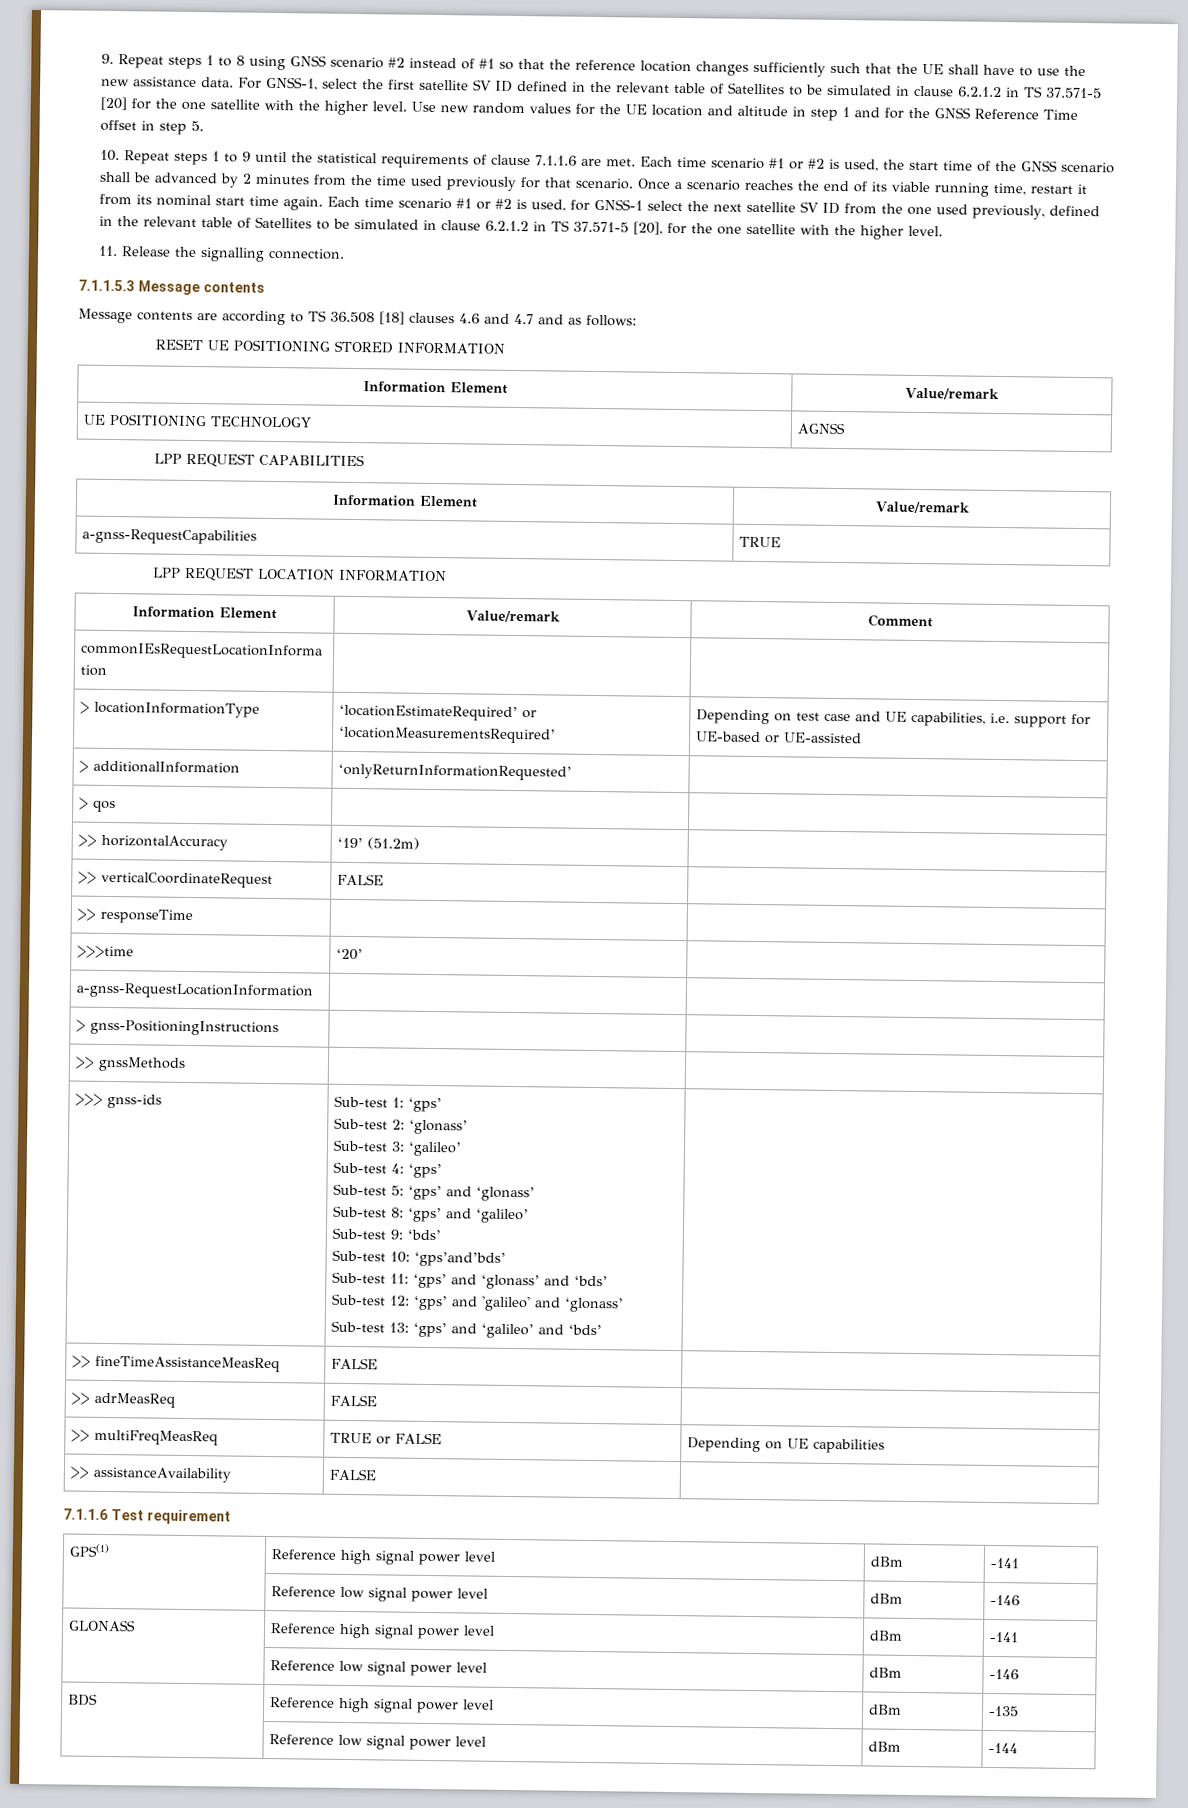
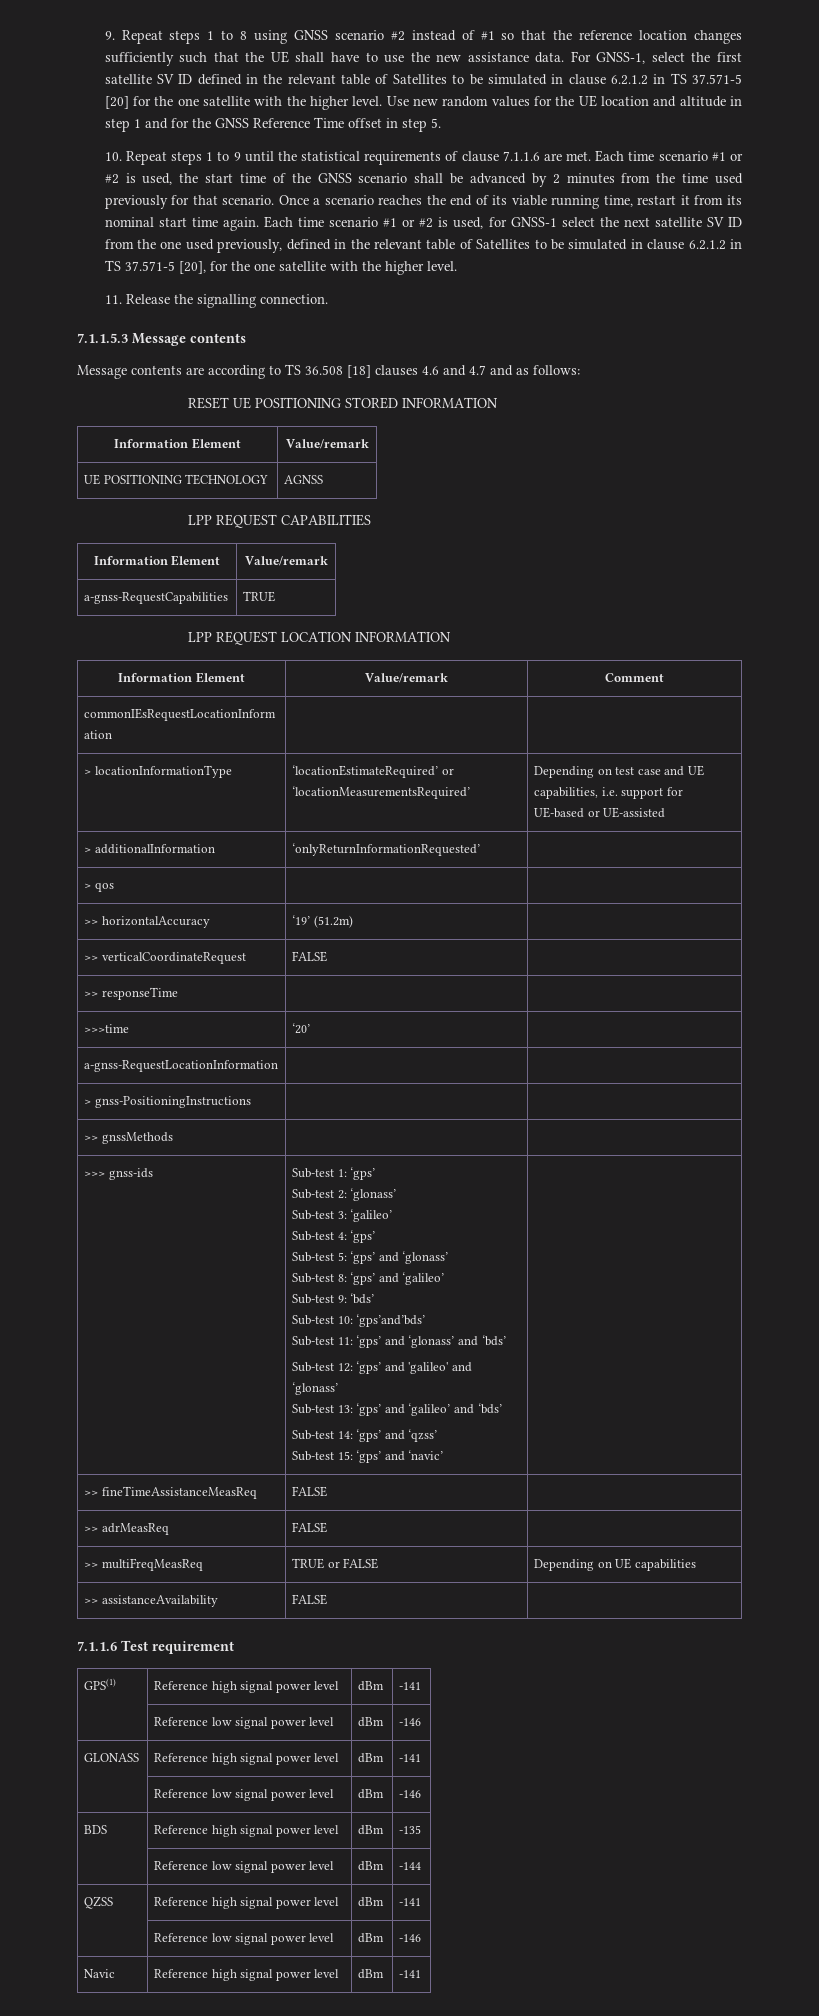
(603, 1330) none -> [292,1429,438,1442] [292,1450,444,1463] // Sub-test 14: ‘gps’ and ‘qzss’ // Sub-test 15: ‘gps’ and ‘navic’
(1019, 1748) none -> [84,1896,114,1909] [154,1897,340,1909] [358,1897,385,1907] [399,1898,422,1906] [154,1933,335,1945] [358,1933,385,1943] [399,1934,422,1942] [84,1969,116,1978] [154,1969,340,1981] [358,1969,385,1979] [399,1970,422,1978] // QZSS | Reference high signal power level | dBm | -141 // | Reference low signal power level | dBm | -146 // Navic | Reference high signal power level | dBm | -141

